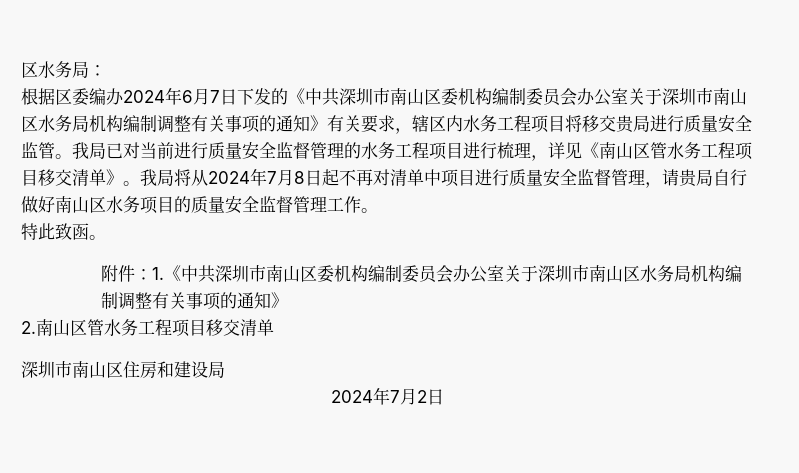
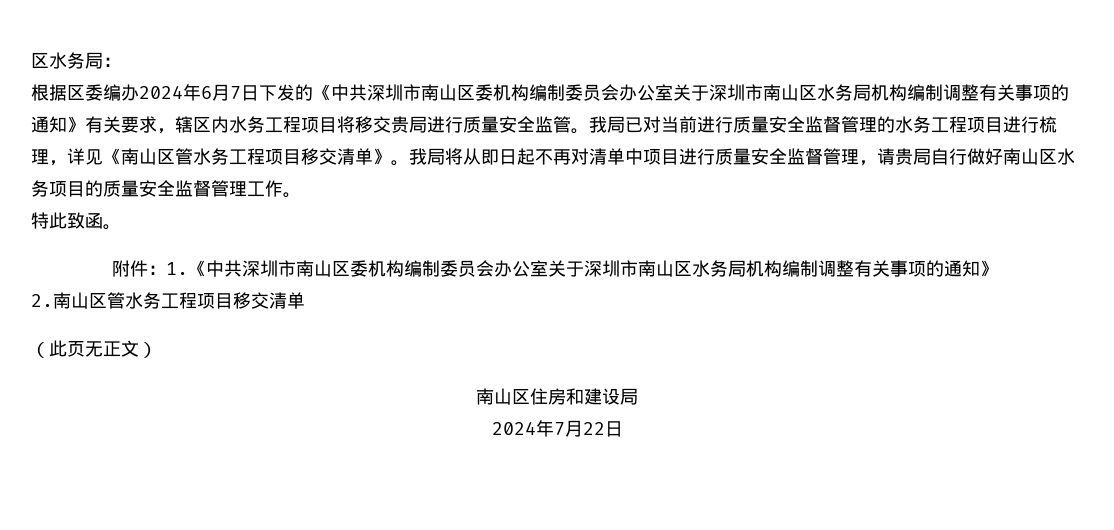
[208,168,305,186] 2024年7月8 -> [481,149,499,165] 即
[21,361,72,378] 深圳市 -> [31,340,157,358] （此页无正文） //
[417,390,427,403] 2 -> [582,422,605,435] 22

